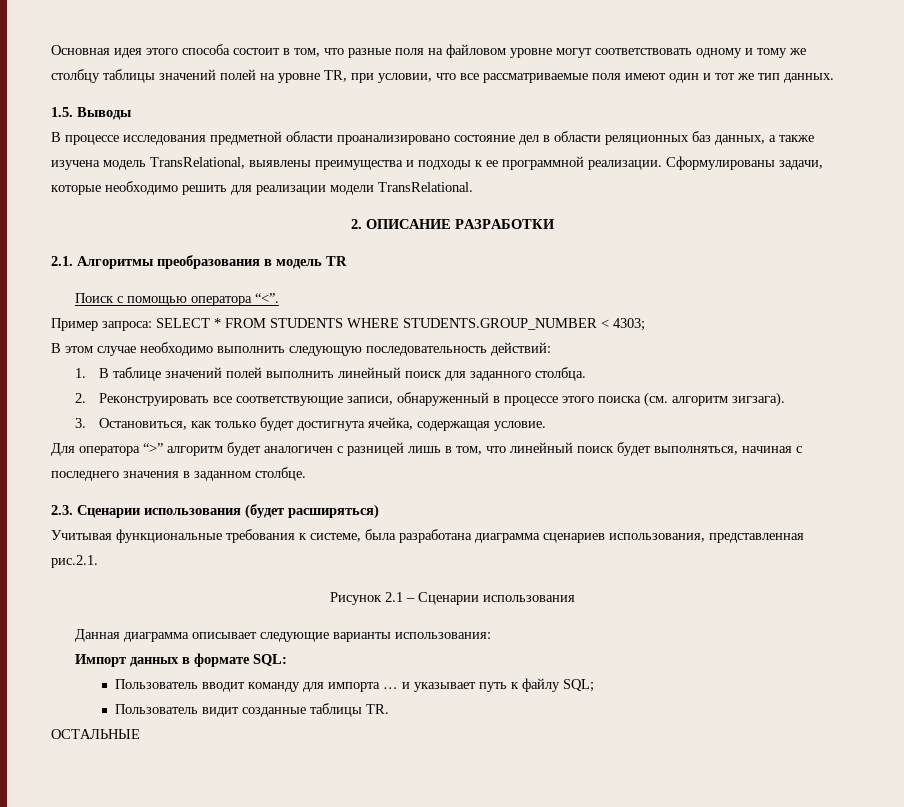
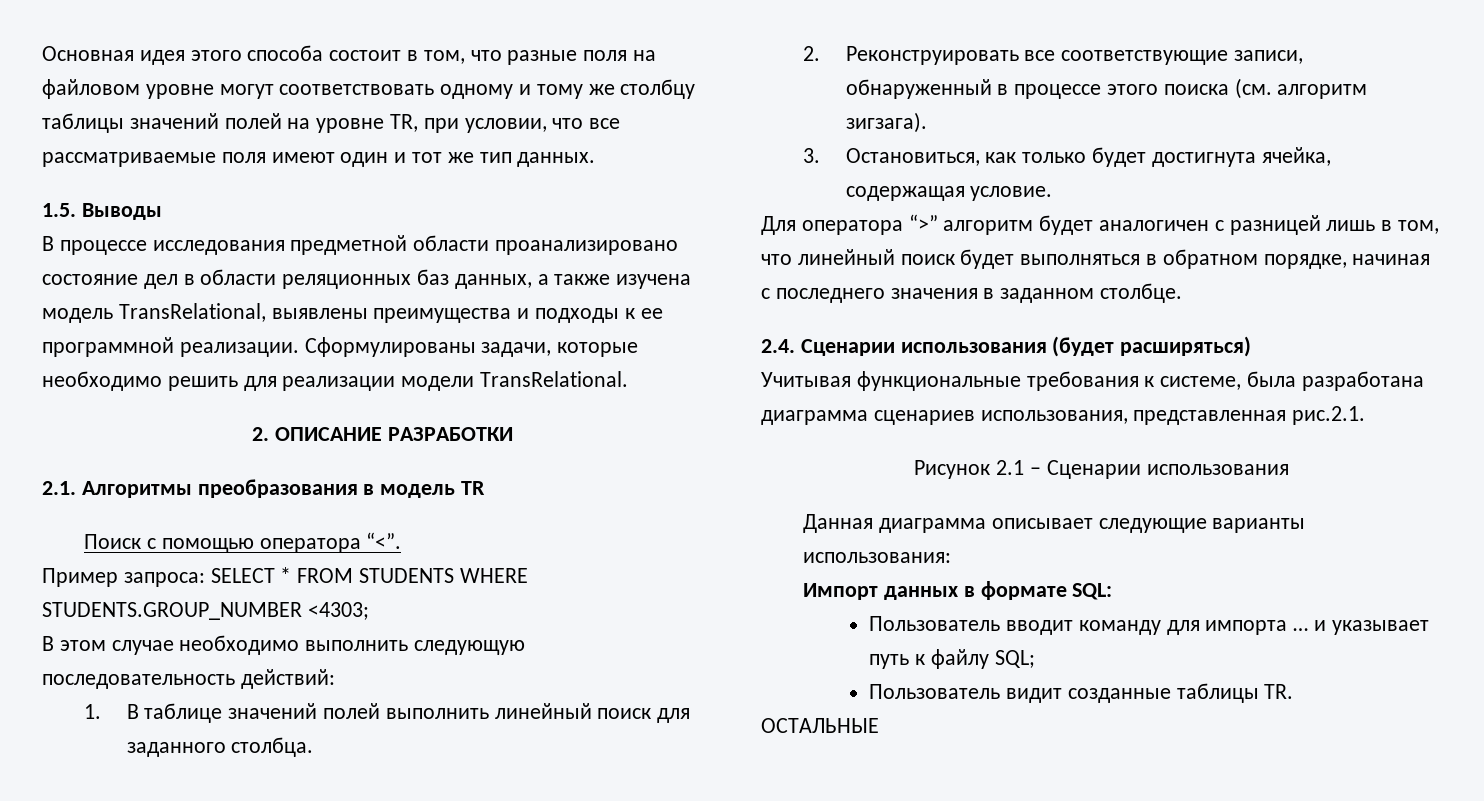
[601,318,645,331] < 4303; -> [307,602,369,620] <4303;
[654,446,738,455] выполняться, -> [1020,249,1347,269] выполняться в обратном порядке,
[51,505,73,515] 2.3. -> [761,339,795,353] 2.4.

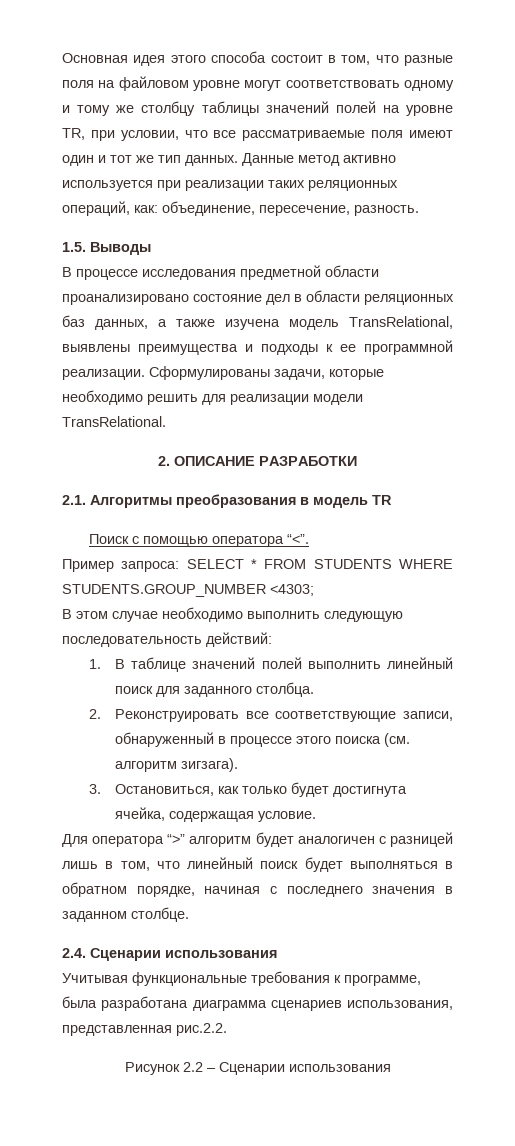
(596, 159) none -> [242,153,396,166] [62,180,398,191] [62,201,419,216] Данные метод активно используется при реализации таких реляционных операций, как: объединение, пересечение, разность.
[1052,336,1252,357] (будет расширяться) -> (277, 954) none
[1160,376,1242,390] системе, -> [344,975,421,986] программе,
[1292,406,1366,425] рис.2.1. -> [176,1023,227,1036] рис.2.2.
[996,460,1025,475] 2.1 -> [182,1062,203,1072] 2.2
[803,514,1306,533] [803,552,952,563] [803,581,1113,600] [869,616,1429,635] [869,649,1035,669] [869,683,1294,703] [761,718,879,733] // Данная диаграмма описывает следующие варианты использования: // Импорт данных в формате SQL: // Пользователь вводит команду для импорта … и указывает путь к файлу SQL; // Пользователь видит созданные таблицы TR. // ОСТАЛЬНЫЕ -> (391, 1068) none

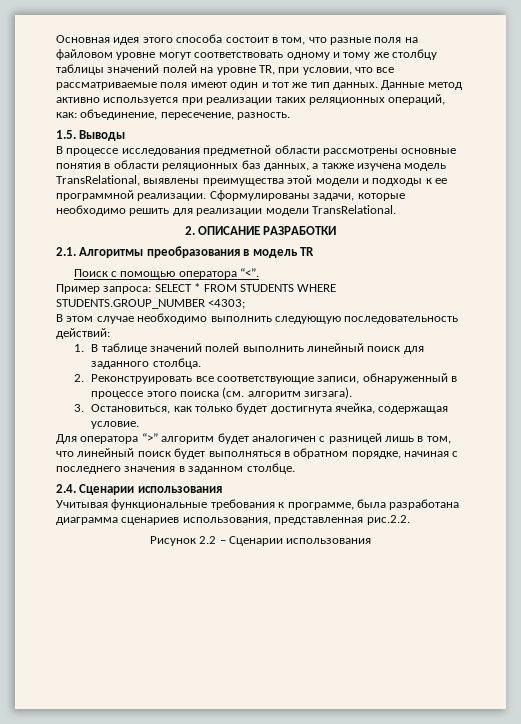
[62,294,290,305] проанализировано состояние дел -> [322,148,457,156] [56,163,101,169] рассмотрены основные понятия
(238, 349) none -> [287,175,359,186] этой модели

